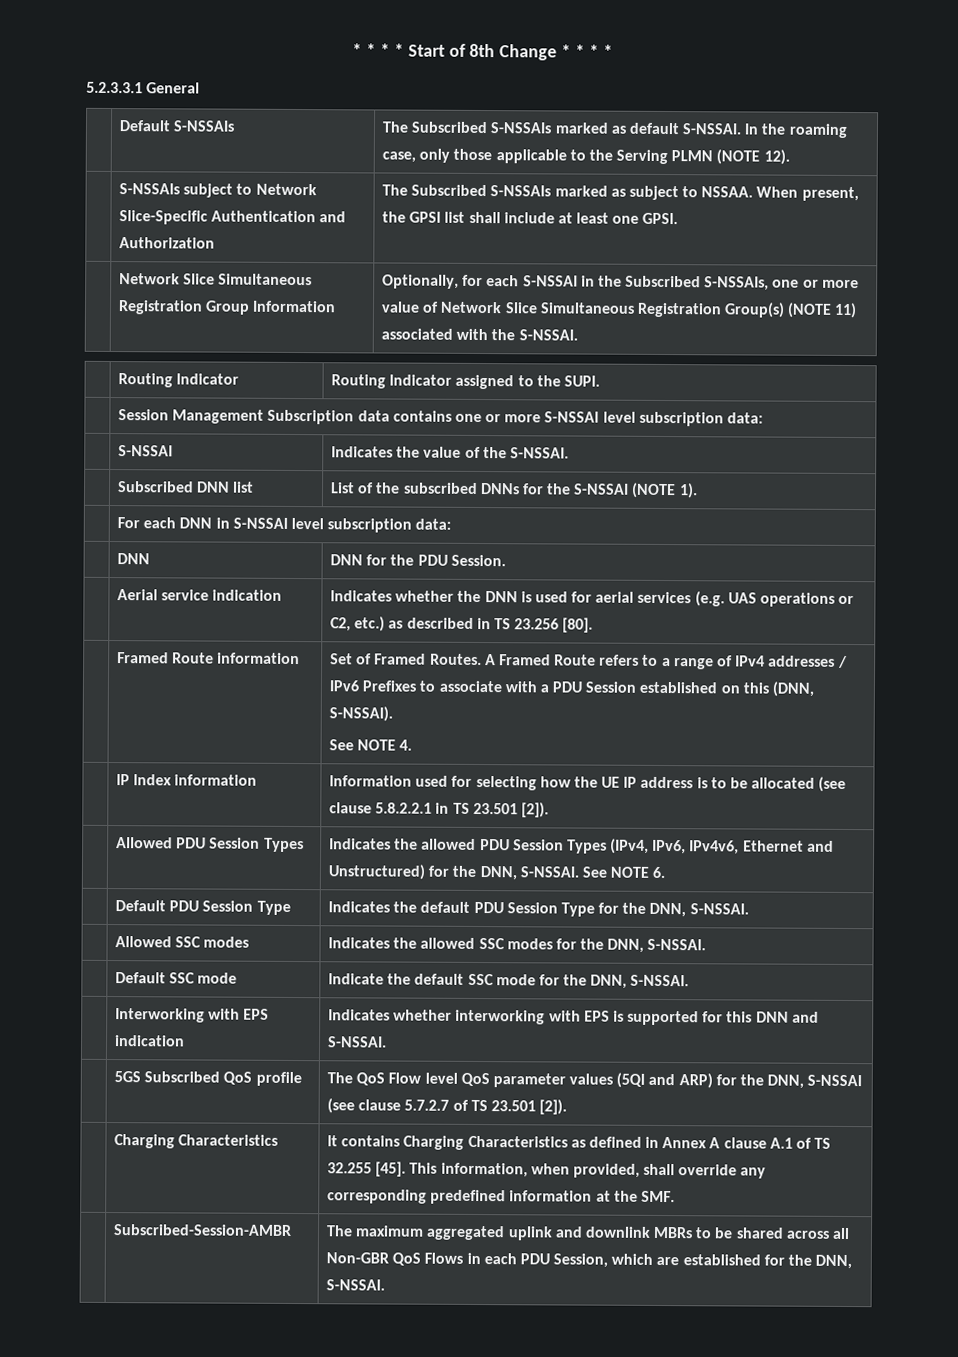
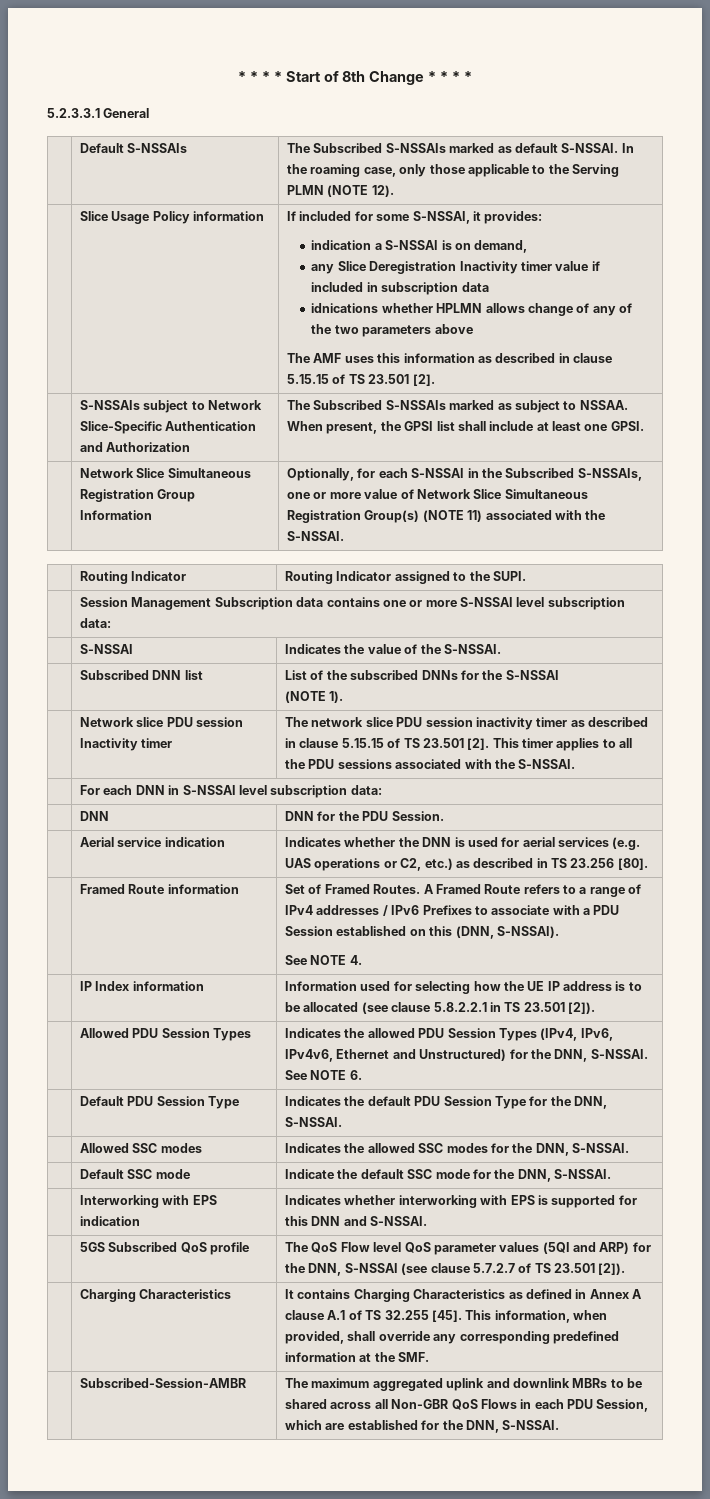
(790, 157) none -> [80,211,265,224] [287,211,543,224] [311,240,528,253] [311,261,600,274] [311,282,489,295] [311,303,633,316] [311,324,473,337] [287,353,613,363] [287,374,435,386] // | Slice Usage Policy information | If included for some S-NSSAI, it provides: // indication a S-NSSAI is on demand, // any Slice Deregistration Inactivity timer value if included in subscription data // idnications whether HPLMN allows change of any of the two parameters above // The AMF uses this information as described in clause 5.15.15 of TS 23.501 [2].
(630, 489) none -> (559, 675) //
(698, 491) none -> [80,717,244,727] [80,738,173,751] [285,717,649,730] [285,738,633,751] [285,759,576,769] // | Network slice PDU session Inactivity timer | The network slice PDU session inactivity timer as described in clause 5.15.15 of TS 23.501 [2]. This timer applies to all the PDU sessions associated with the S-NSSAI.

